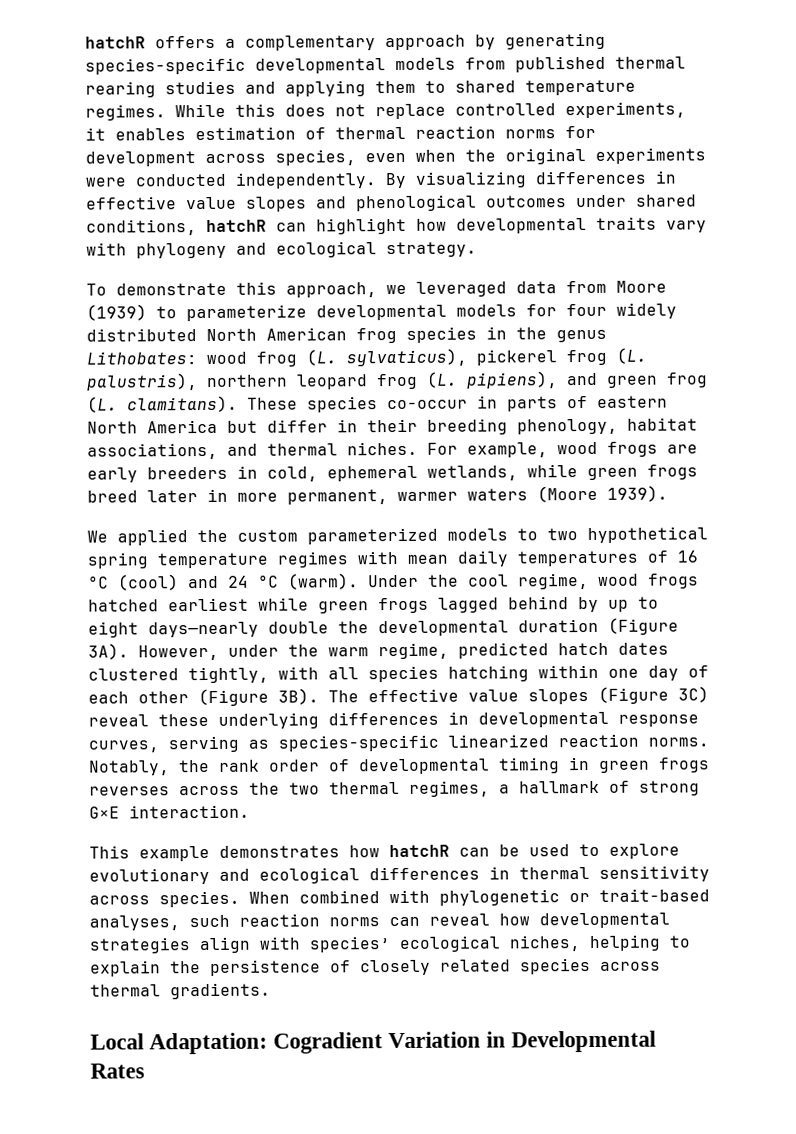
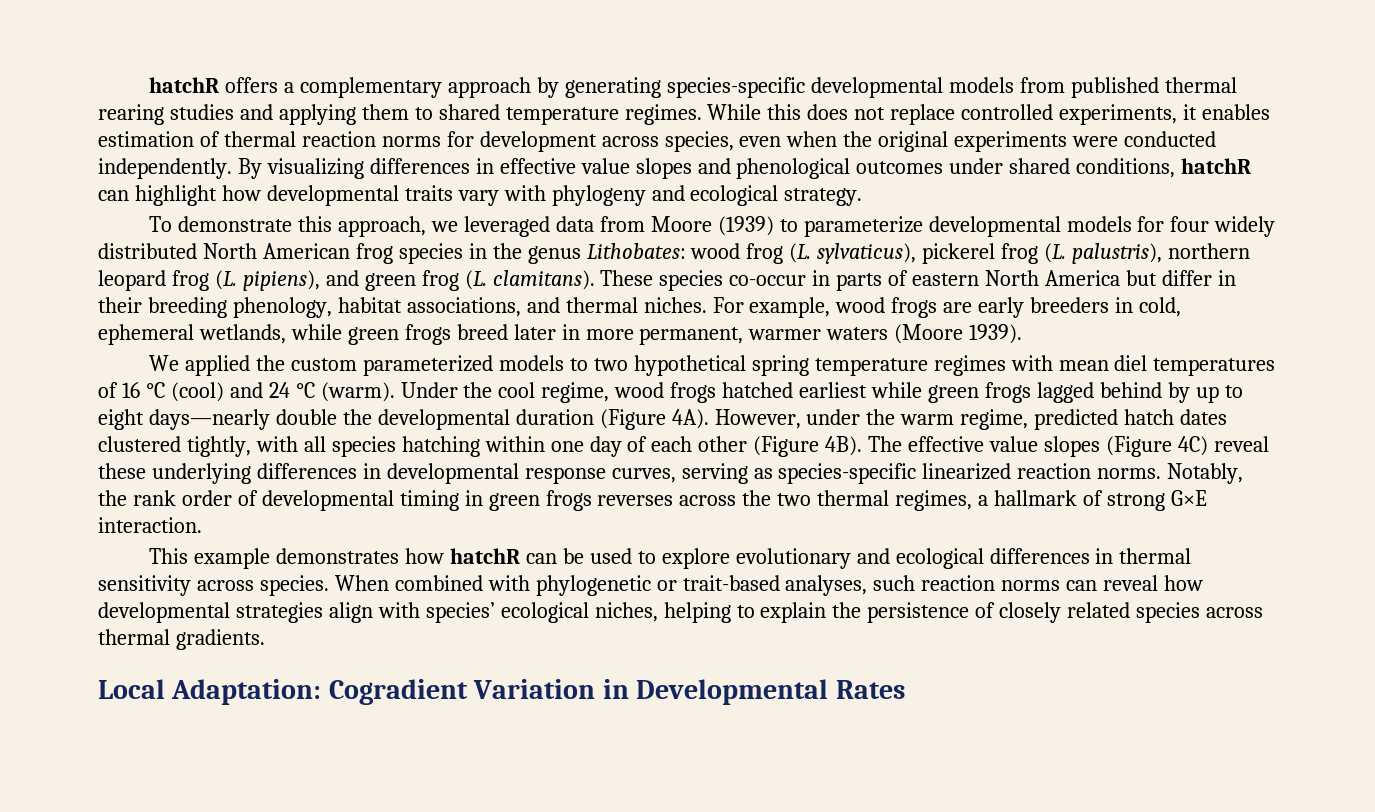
[457,550,508,567] daily -> [1114,355,1148,371] diel
[88,643,129,660] 3A). -> [671,409,709,429] 4A).
[278,688,319,705] 3B). -> [825,436,863,456] 4B).
[678,686,709,703] 3C) -> [1177,436,1208,456] 4C)

